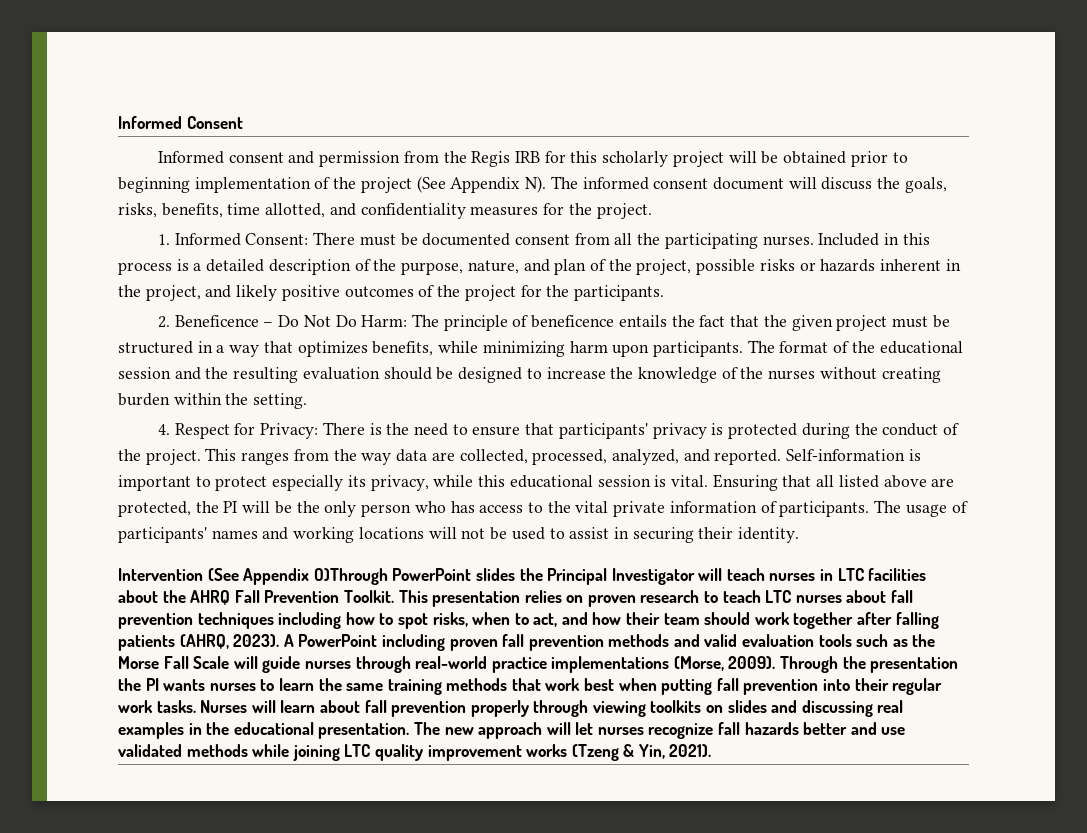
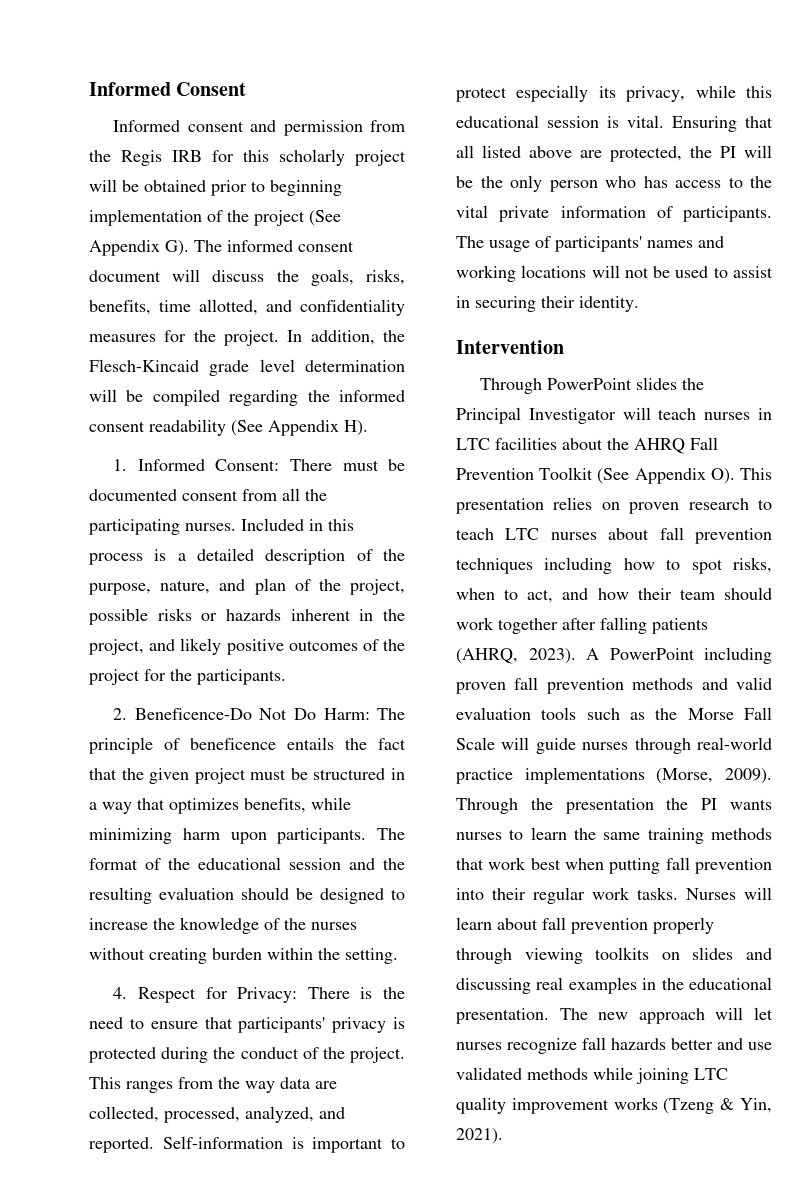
[525,176,547,193] N). -> [165,240,189,256] G).
(652, 211) none -> [287,330,405,345] [89,359,405,376] [89,389,405,406] [89,419,368,436] In addition, the Flesch-Kincaid grade level determination will be compiled regarding the informed consent readability (See Appendix H).
[174,315,300,327] Beneficence – Do -> [134,708,252,720] Beneficence-Do
[207,568,388,585] (See Appendix O)Through -> [480,378,543,394] // Through
[343,590,394,603] Toolkit. -> [539,467,735,484] Toolkit (See Appendix O).

